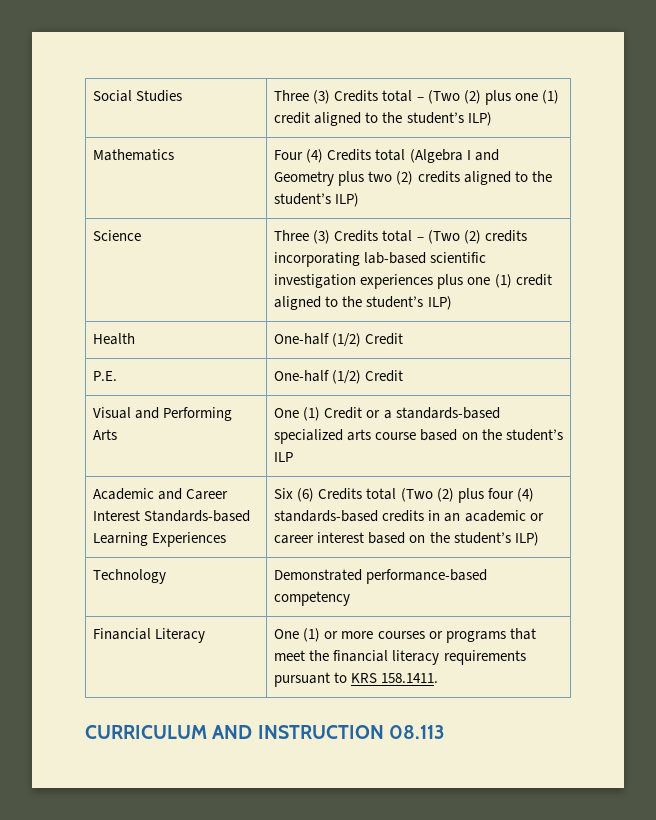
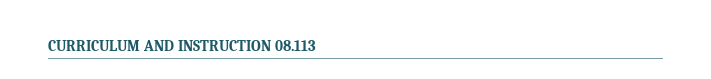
[93,90,183,102] [274,90,559,105] [274,112,492,126] [93,149,175,161] [274,149,499,163] [274,171,552,186] [274,193,360,207] [93,230,142,241] [274,230,527,244] [274,252,487,267] [274,274,552,289] [274,296,452,310] [93,333,136,345] [274,333,404,347] [93,371,118,381] [274,370,404,384] [93,407,233,421] [93,429,118,440] [274,407,500,421] [274,429,563,444] [274,452,294,462] [93,488,229,500] [93,510,251,522] [93,532,227,547] [274,488,534,503] [274,510,544,522] [274,532,539,546] [93,569,167,584] [274,569,488,584] [274,591,351,606] [93,628,206,643] [274,628,536,643] [274,650,526,665] [274,672,439,687] Social Studies | Three (3) Credits total – (Two (2) plus one (1) credit aligned to the student’s ILP) // Mathematics | Four (4) Credits total (Algebra I and Geometry plus two (2) credits aligned to the student’s ILP) // Science | Three (3) Credits total – (Two (2) credits incorporating lab-based scientific investigation experiences plus one (1) credit aligned to the student’s ILP) // Health | One-half (1/2) Credit // P.E. | One-half (1/2) Credit // Visual and Performing Arts | One (1) Credit or a standards-based specialized arts course based on the student’s ILP // Academic and Career Interest Standards-based Learning Experiences | Six (6) Credits total (Two (2) plus four (4) standards-based credits in an academic or career interest based on the student’s ILP) // Technology | Demonstrated performance-based competency // Financial Literacy | One (1) or more courses or programs that meet the financial literacy requirements pursuant to KRS 158.1411. // -> (48, 45) none

